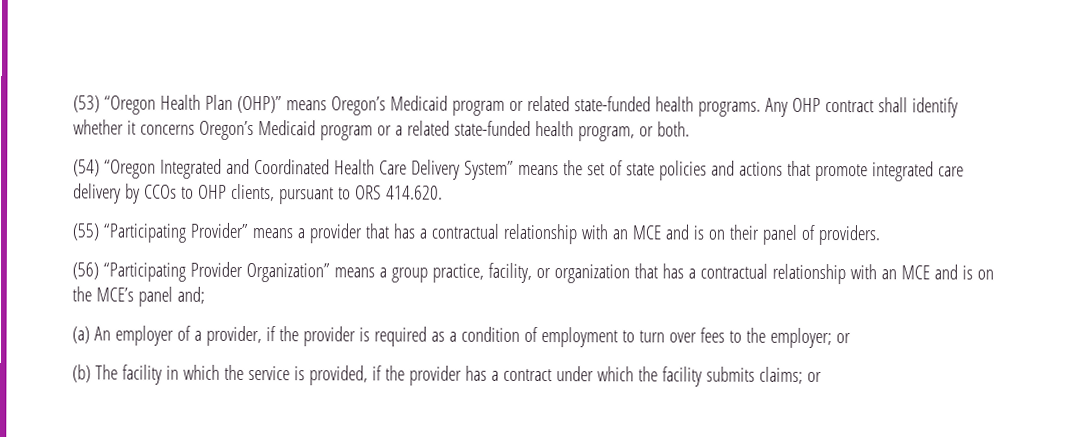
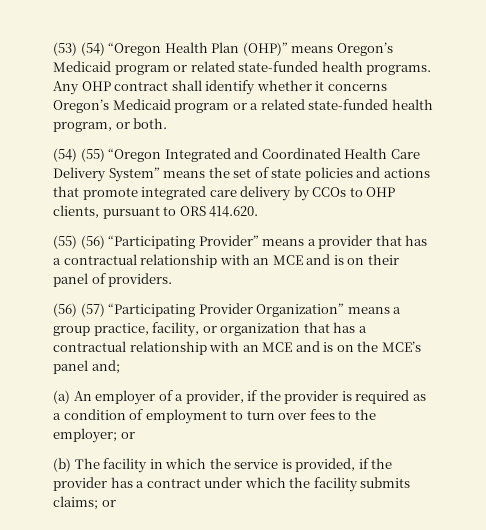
(100, 104) none -> [80,42,105,56] (54)
(100, 168) none -> [80,148,105,162] (55)
(99, 232) none -> [80,235,105,249] (56)
(99, 271) none -> [80,303,105,317] (57)

